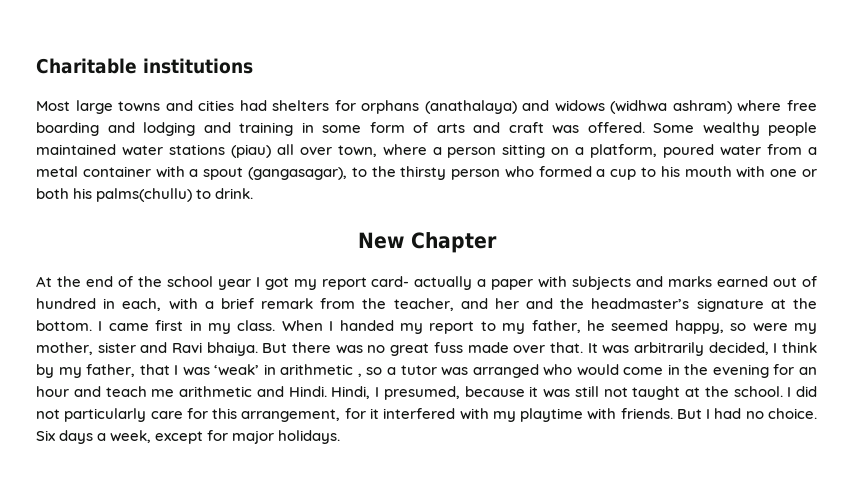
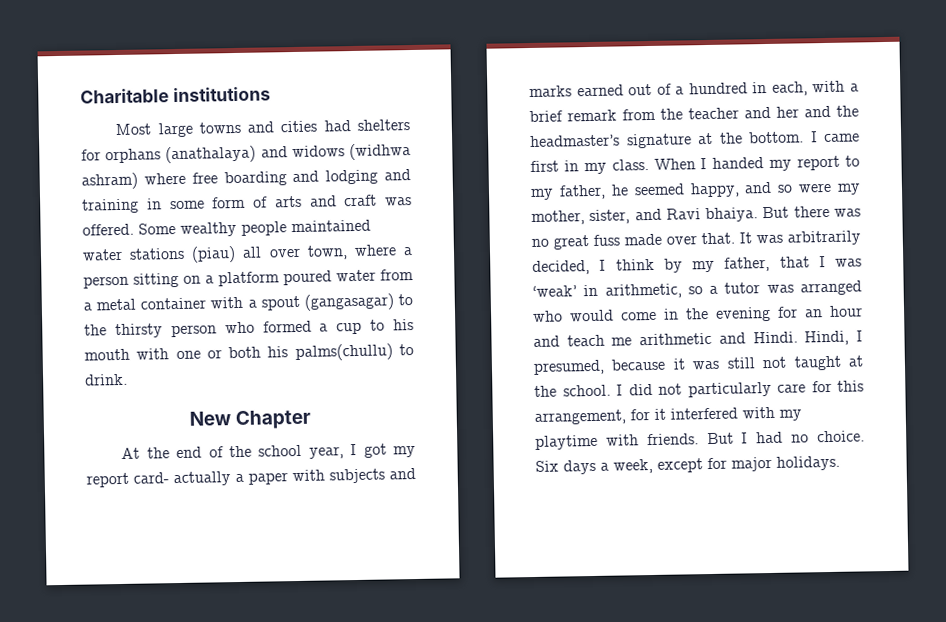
[590,144,658,158] platform, -> [218,271,280,287] platform
[247,167,347,180] (gangasagar), -> [303,293,394,311] (gangasagar)
[217,279,251,290] year -> [308,446,344,459] year,
(818, 281) none -> [675,86,685,95] a
[393,298,454,311] teacher, -> [688,107,739,120] teacher
(724, 327) none -> [744,181,773,194] and
[97,342,136,353] sister -> [589,209,631,225] sister,
[280,364,362,377] arithmetic , -> [604,283,682,299] arithmetic,

